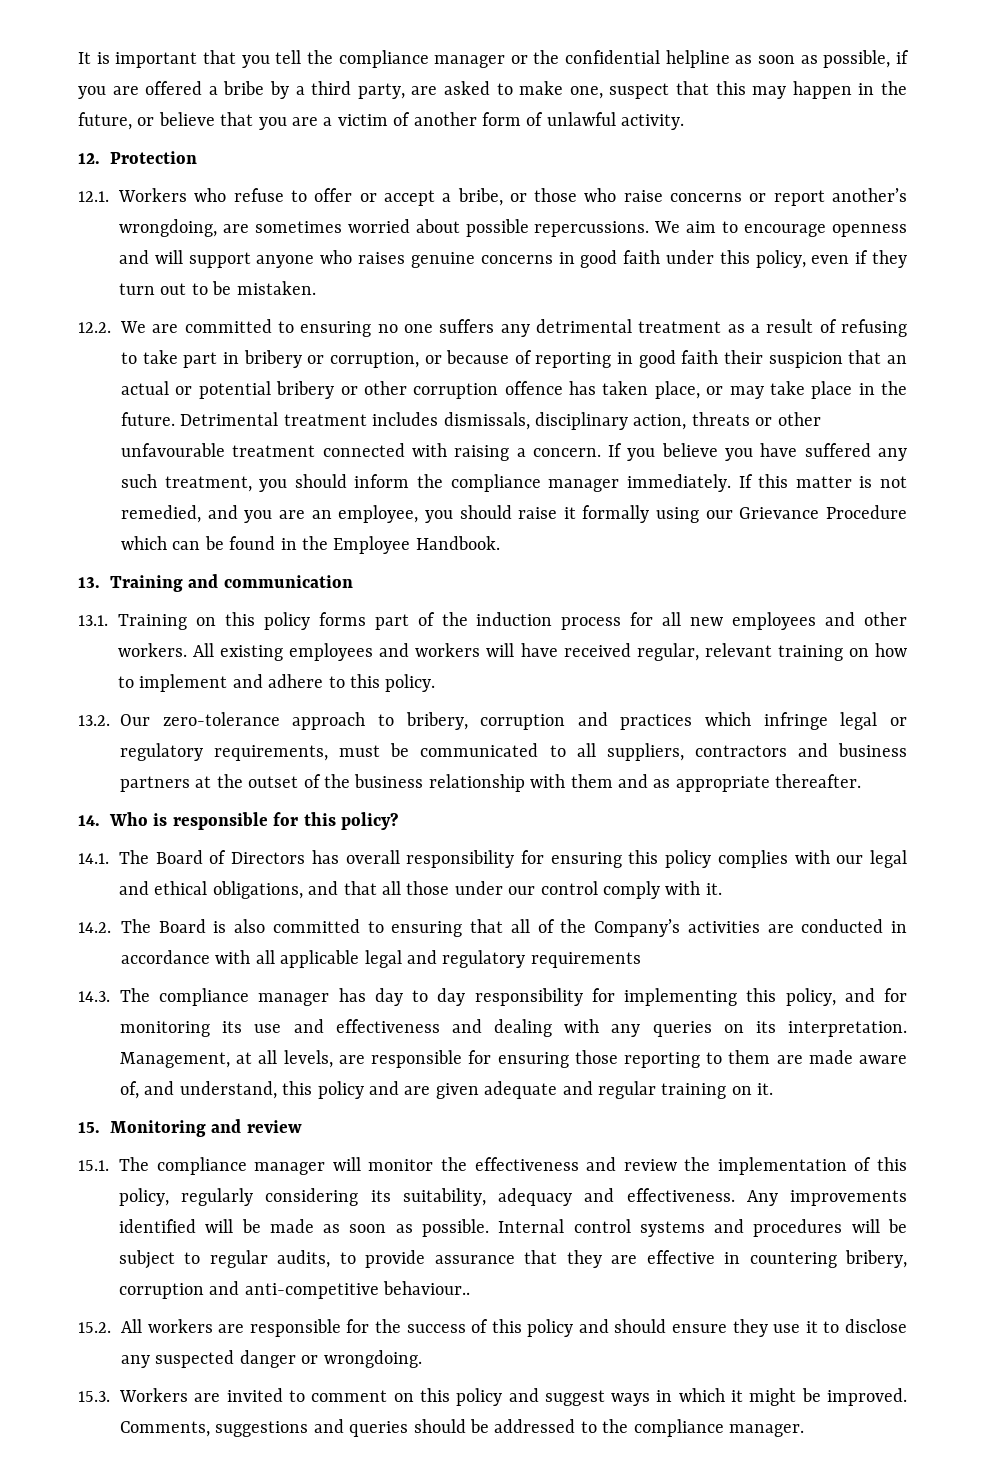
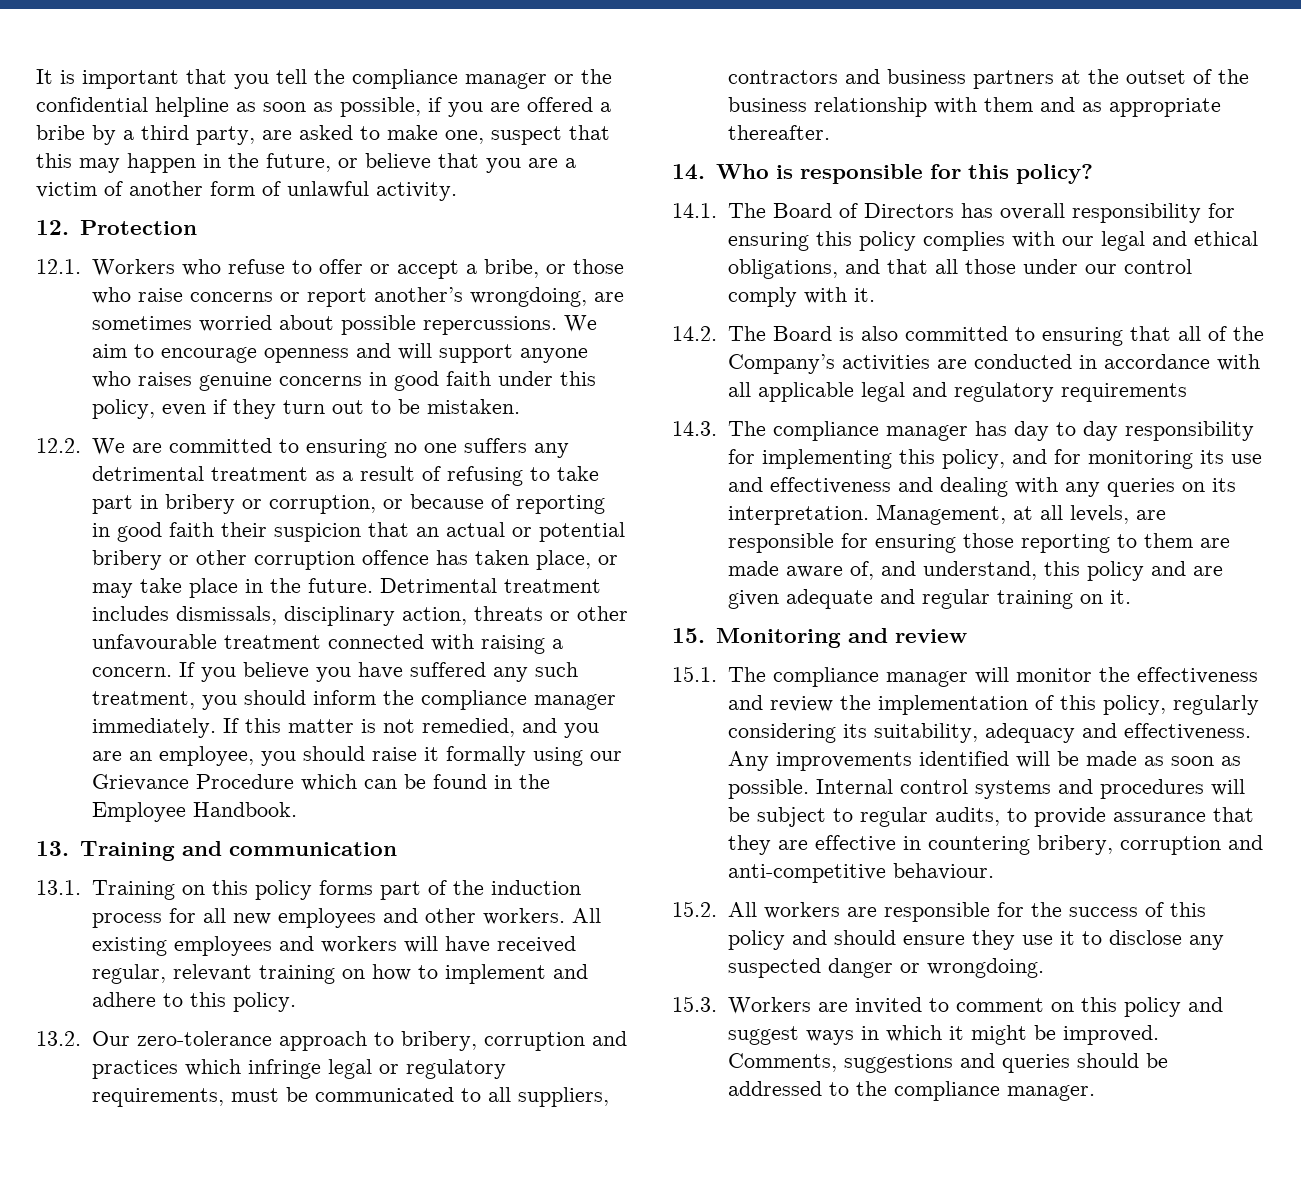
[383,1281,471,1295] behaviour.. -> [892,863,994,880] behaviour.

